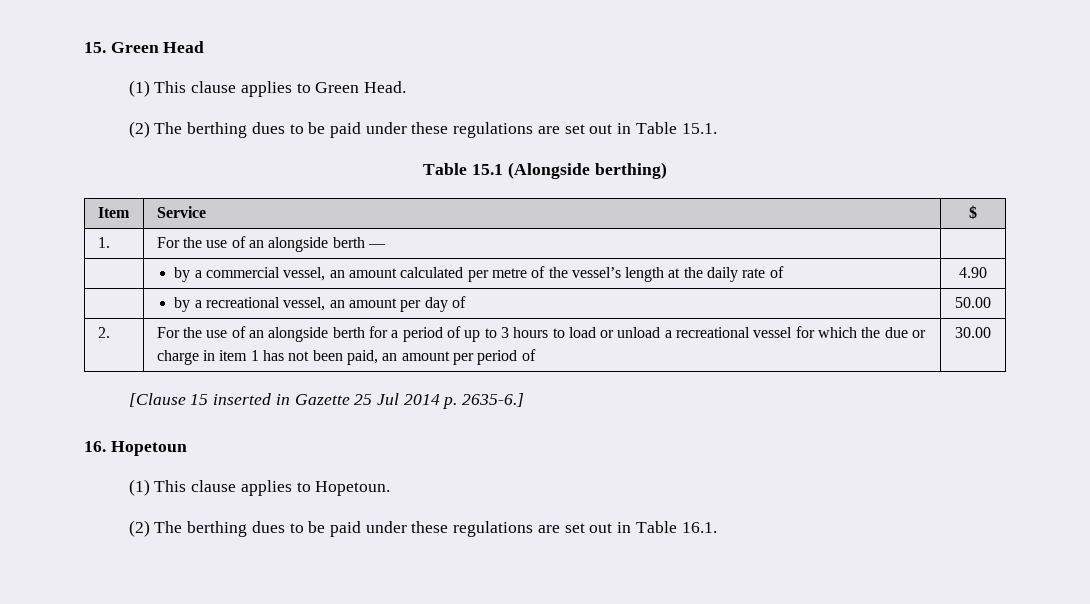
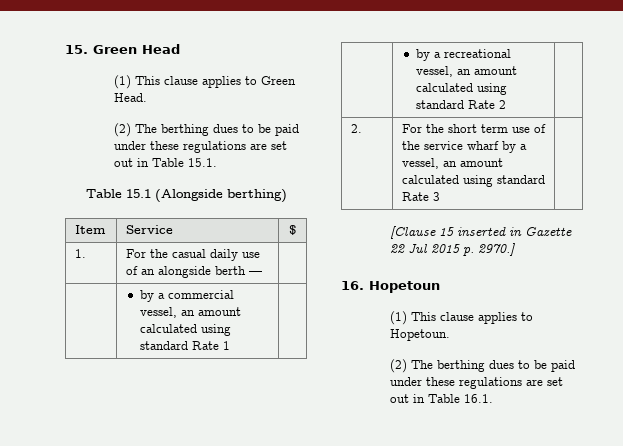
(203, 242) none -> [171,249,238,261] casual daily
[467,266,784,282] [959,267,987,278] per metre of the vessel’s length at the daily rate of | 4.90 -> [200,324,231,336] [139,341,230,350] using standard Rate 1 |
[400,296,466,312] [955,297,991,308] [97,327,110,338] [156,326,927,342] [156,349,536,365] [955,327,991,338] per day of | 50.00 // 2. | For the use of an alongside berth for a period of up to 3 hours to load or unload a recreational vessel for which the due or charge in item 1 has not been paid, an amount per period of | 30.00 -> [415,83,507,95] [415,100,506,109] [350,124,362,133] [401,124,546,133] [401,141,527,153] [401,158,503,169] [401,175,545,187] [401,192,440,201] calculated using standard Rate 2 | // 2. | For the short term use of the service wharf by a vessel, an amount calculated using standard Rate 3 |
[354,393,525,409] 25 Jul 2014 p. 2635-6.] -> [390,243,516,256] 22 Jul 2015 p. 2970.]

